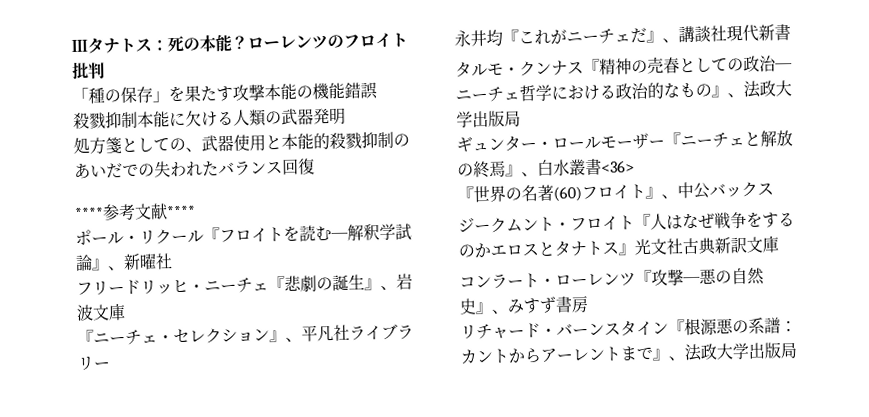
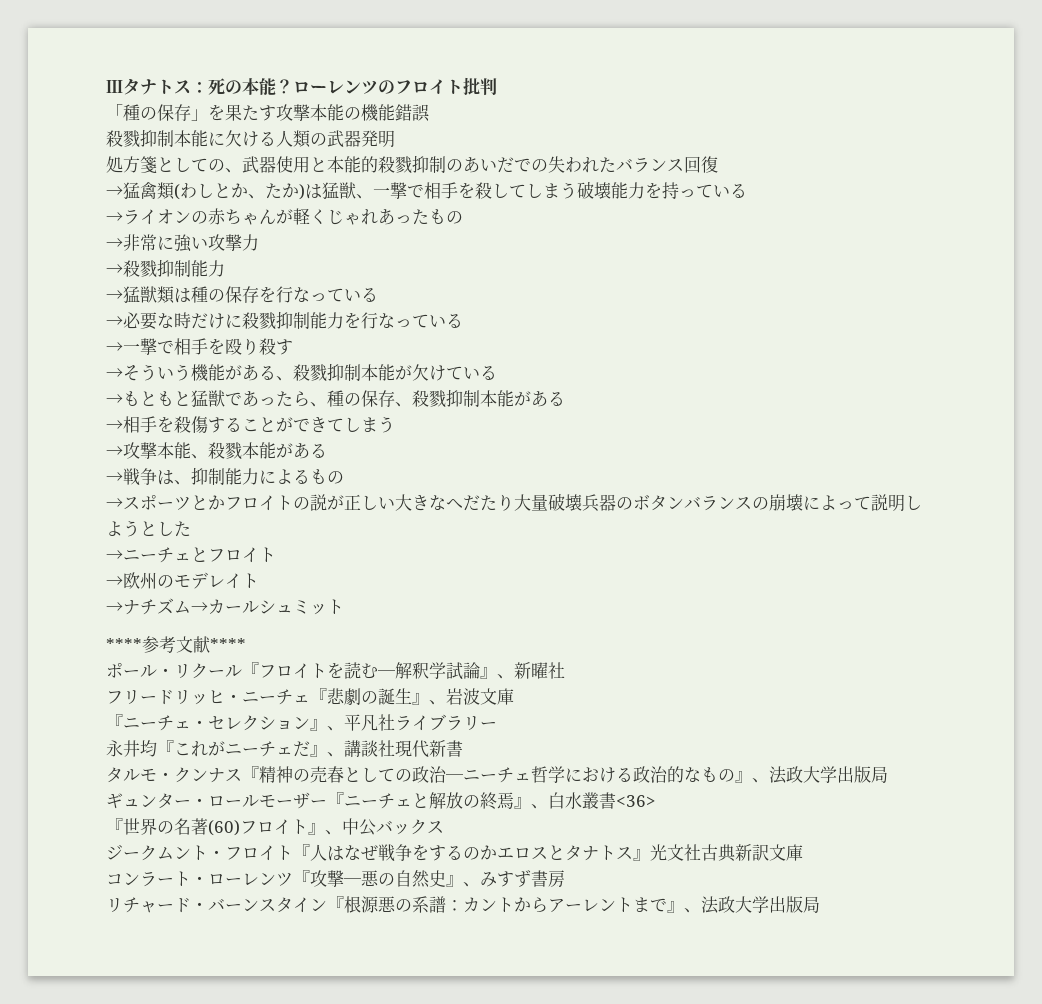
(315, 166) none -> [106,181,747,200] [106,208,463,225] [106,234,259,252] [106,259,225,278] [106,286,378,304] [106,311,463,330] [106,338,293,355] [106,363,497,382] [106,389,565,408] [106,416,395,434] [106,442,327,460] [106,467,344,486] [106,493,922,512] [106,520,191,537] [106,547,276,563] [106,572,259,589] [106,598,344,615] // →猛禽類(わしとか、たか)は猛獣、一撃で相手を殺してしまう破壊能力を持っている // →ライオンの赤ちゃんが軽くじゃれあったもの // →非常に強い攻撃力 // →殺戮抑制能力 // →猛獣類は種の保存を行なっている // →必要な時だけに殺戮抑制能力を行なっている // →一撃で相手を殴り殺す // →そういう機能がある、殺戮抑制本能が欠けている // →もともと猛獣であったら、種の保存、殺戮抑制本能がある // →相手を殺傷することができてしまう // →攻撃本能、殺戮本能がある // →戦争は、抑制能力によるもの // →スポーツとかフロイトの説が正しい大きなへだたり大量破壊兵器のボタンバランスの崩壊によって説明しようとした // →ニーチェとフロイト // →欧州のモデレイト // →ナチズム→カールシュミット

